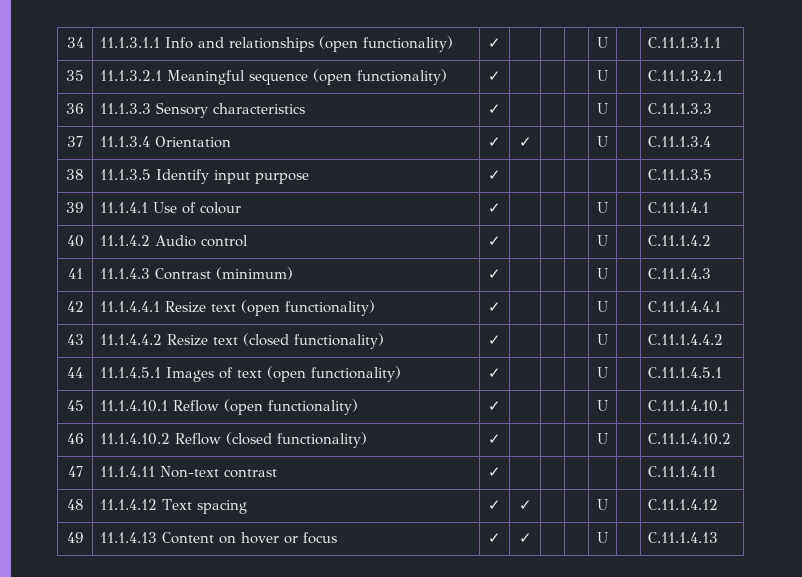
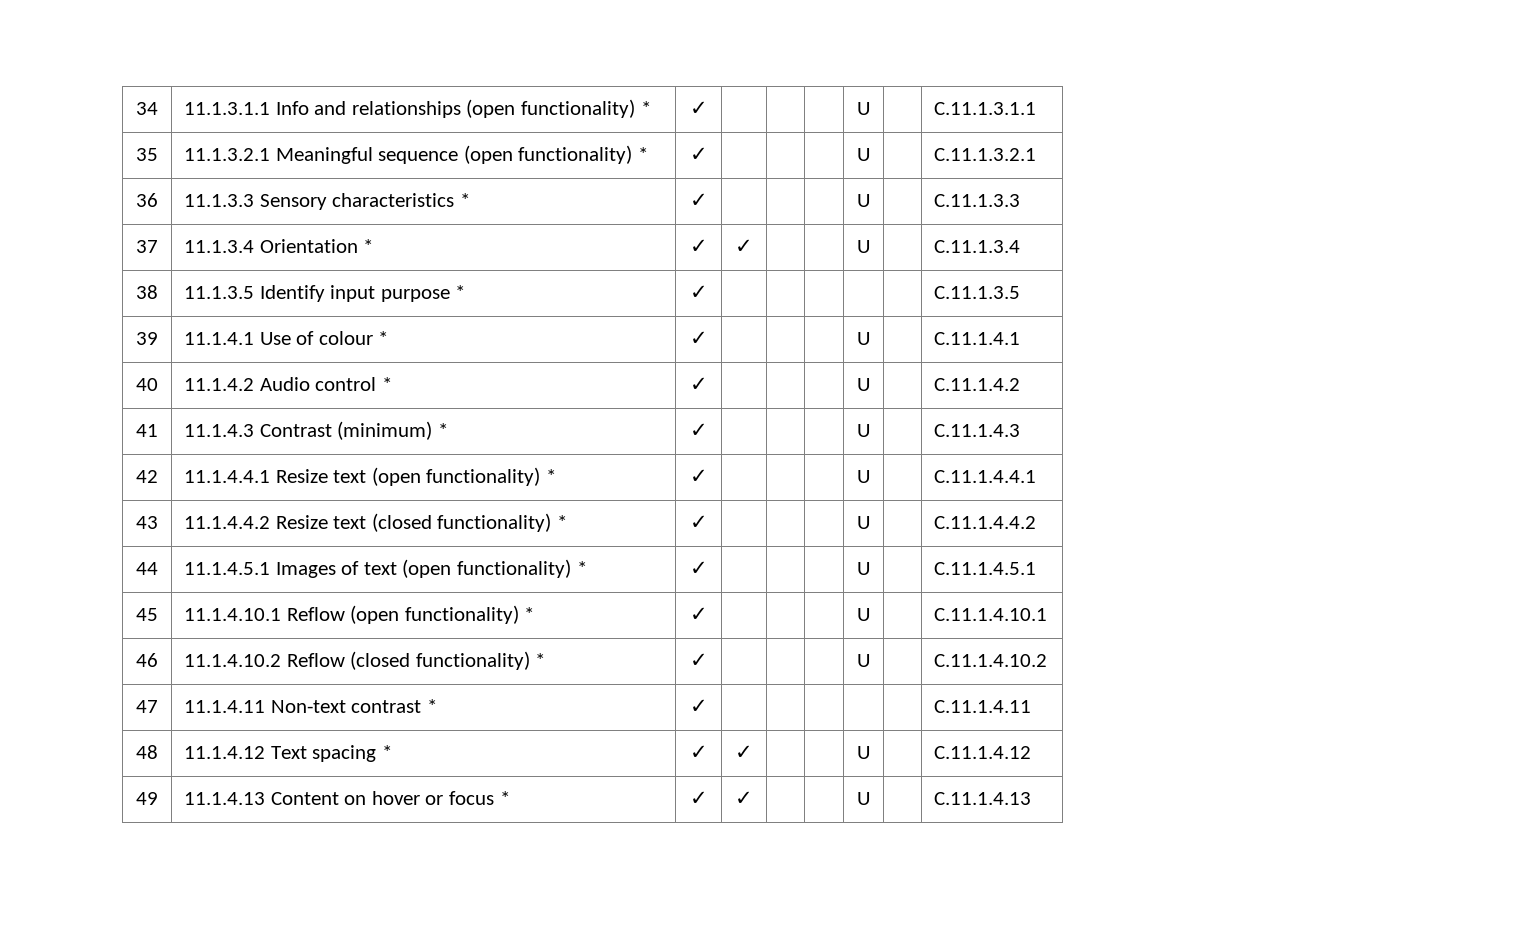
(453, 44) none -> [640,101,651,115] *
(447, 77) none -> [638,147,649,161] *
(305, 108) none -> [459,193,470,207] *
(231, 142) none -> [363,239,374,253] *
(309, 178) none -> [455,285,466,299] *
(241, 208) none -> [378,331,389,345] *
(248, 241) none -> [381,377,392,391] *
(293, 273) none -> [437,423,448,437] *
(375, 308) none -> [546,469,557,483] *
(384, 341) none -> [557,515,568,529] *
(401, 374) none -> [576,561,587,575] *
(358, 407) none -> [524,607,535,621] *
(367, 440) none -> [535,653,546,667] *
(277, 473) none -> [426,699,437,713] *
(247, 507) none -> [381,745,392,759] *
(337, 538) none -> [499,791,510,805] *

